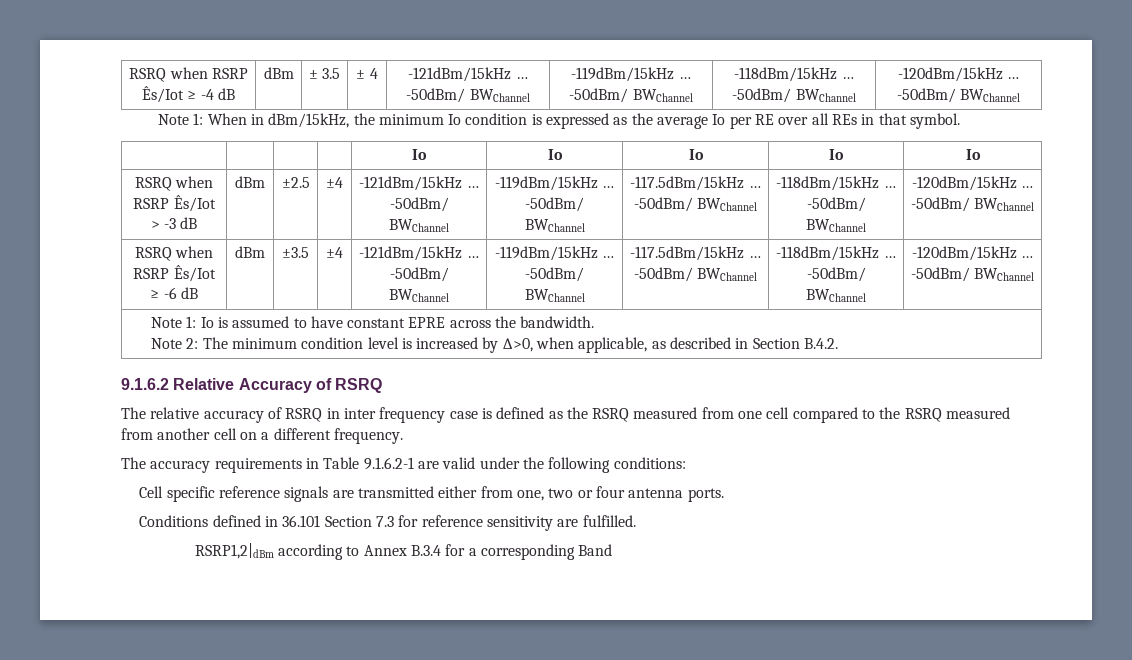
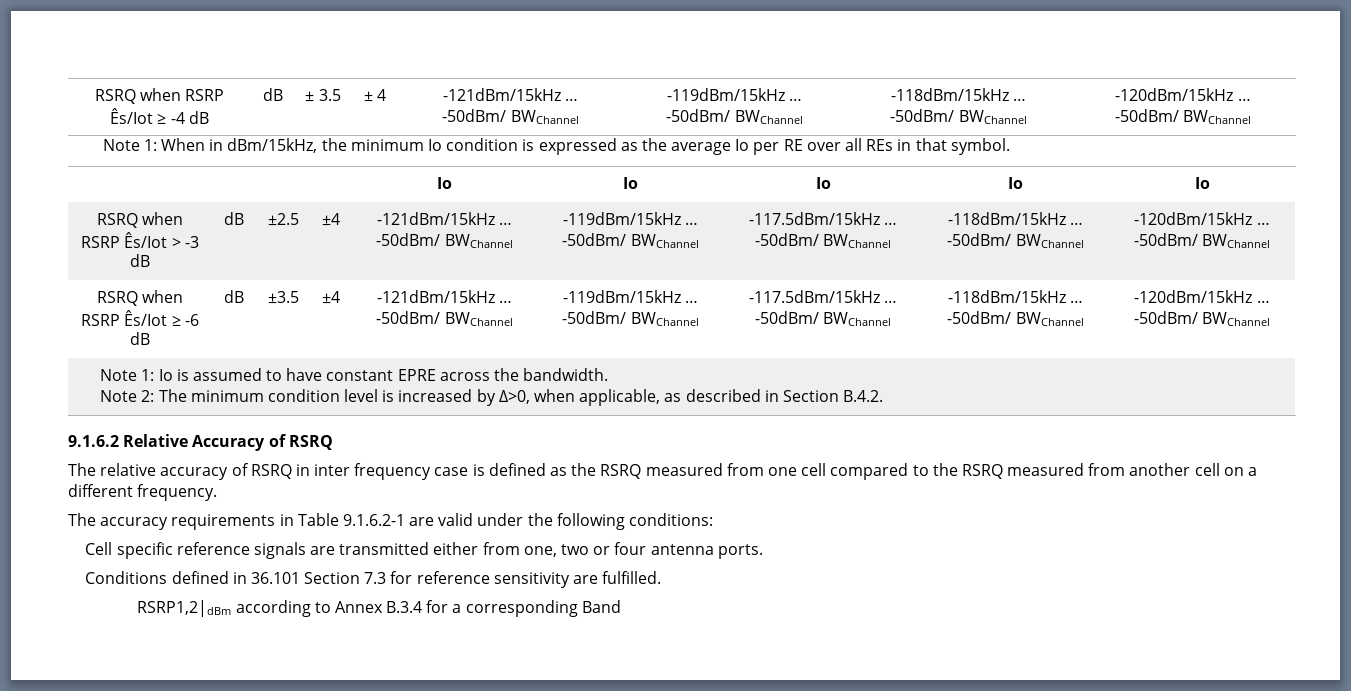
[263,67,294,79] dBm -> [262,88,283,101] dB
[235,176,265,188] dBm -> [223,212,244,225] dB
[235,246,265,258] dBm -> [223,290,244,303] dB

